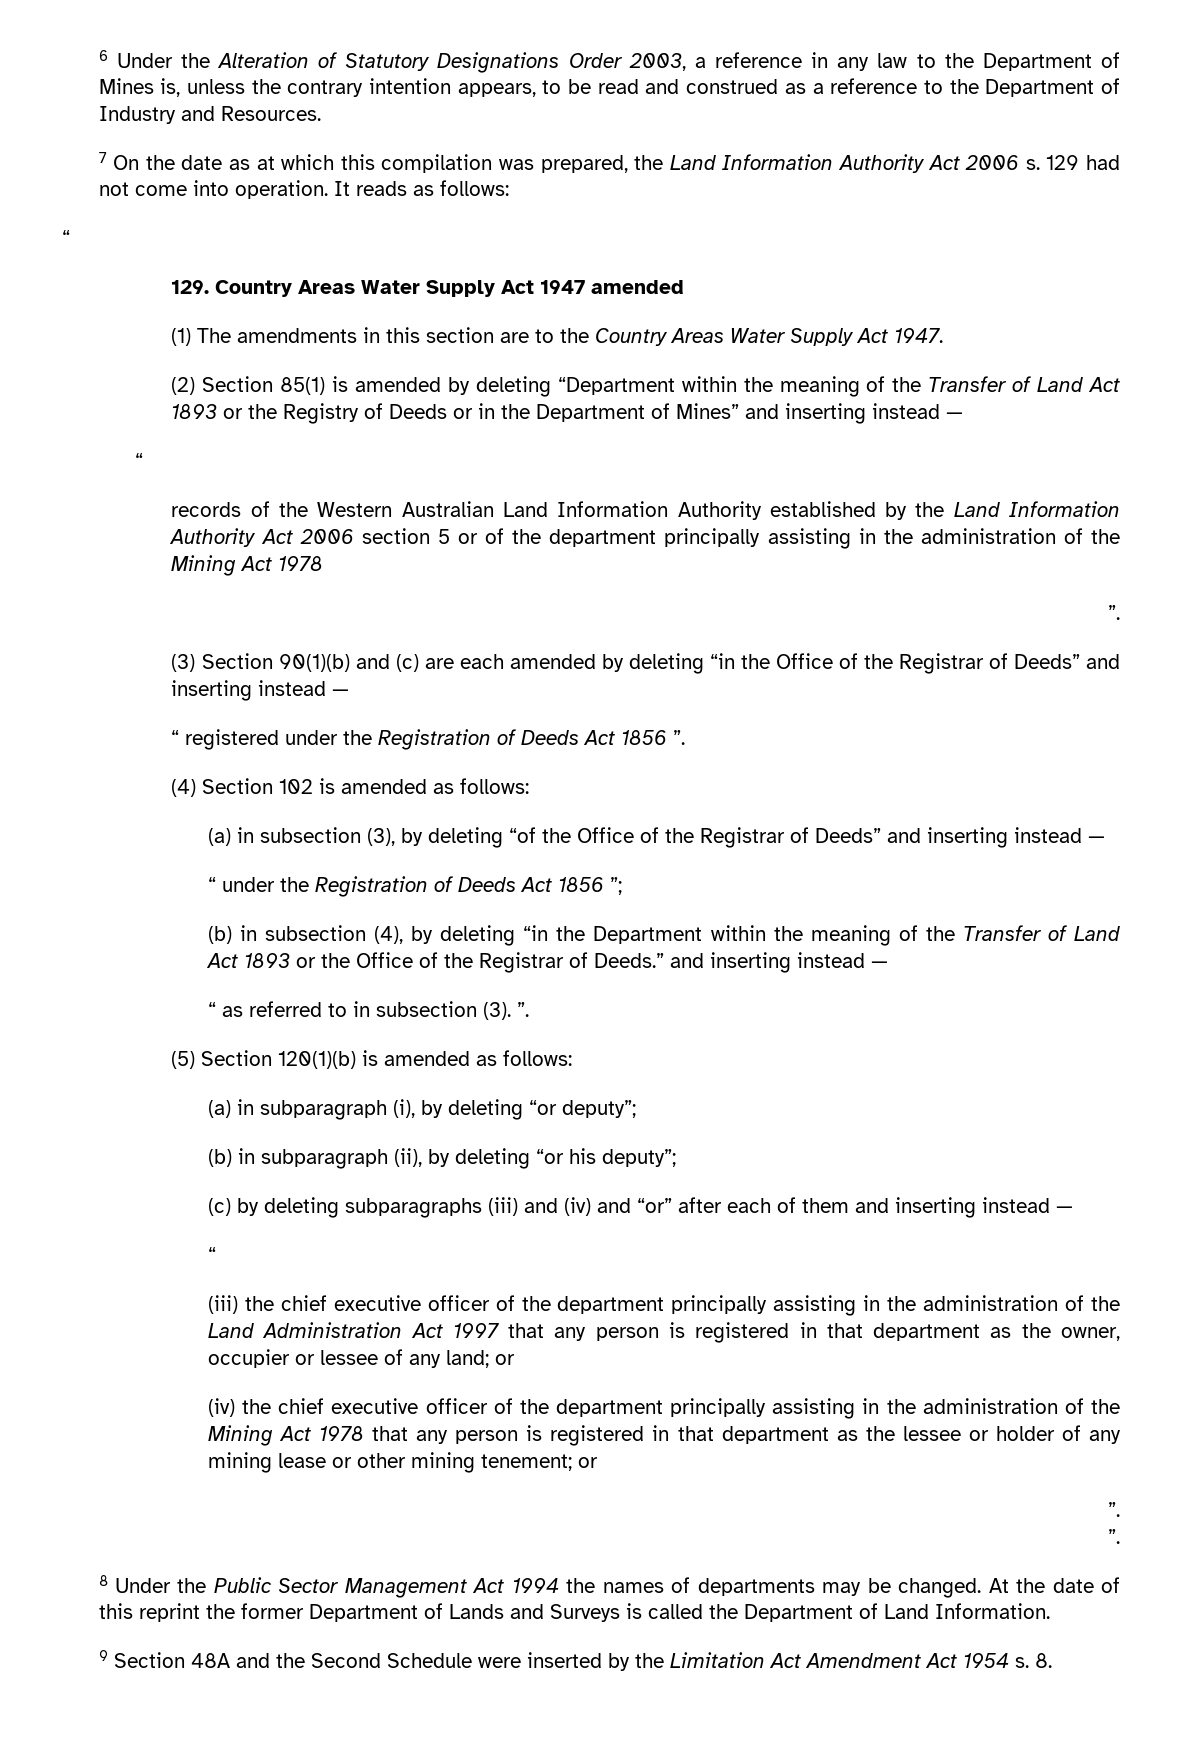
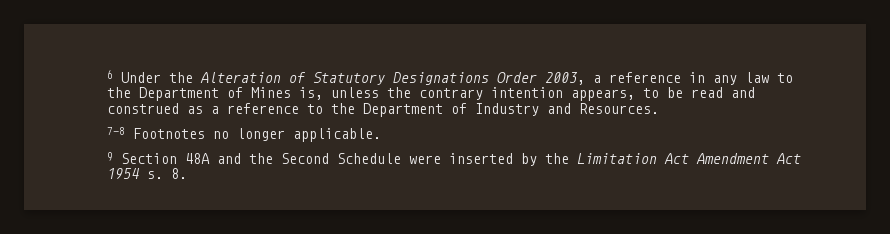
[98,152,1121,173] [98,180,509,199] [62,230,70,245] [171,280,685,297] [171,327,944,346] [171,376,1120,397] [171,403,964,424] [134,453,143,468] [171,501,1120,520] [169,528,1120,549] [171,555,324,576] [1108,605,1120,620] [171,653,1120,674] [171,680,350,701] [171,729,686,750] [171,778,530,797] [207,827,1105,848] [207,876,622,897] [207,925,1120,946] [205,952,888,973] [207,1001,529,1020] [171,1050,573,1069] [207,1099,636,1120] [207,1148,676,1169] [207,1197,1073,1218] [207,1247,216,1262] [207,1295,1120,1316] [207,1322,1120,1343] [207,1349,515,1368] [207,1398,1121,1419] [207,1425,1121,1446] [207,1452,598,1473] [1108,1502,1120,1517] [1108,1529,1120,1544] [98,1575,1121,1598] [98,1603,1050,1622] 7 On the date as at which this compilation was prepared, the Land Information Authority Act 2006 s. 129 had not come into operation. It reads as follows: // “ // 129. Country Areas Water Supply Act 1947 amended // (1) The amendments in this section are to the Country Areas Water Supply Act 1947. // (2) Section 85(1) is amended by deleting “Department within the meaning of the Transfer of Land Act 1893 or the Registry of Deeds or in the Department of Mines” and inserting instead — // “ // records of the Western Australian Land Information Authority established by the Land Information Authority Act 2006 section 5 or of the department principally assisting in the administration of the Mining Act 1978 // ”. // (3) Section 90(1)(b) and (c) are each amended by deleting “in the Office of the Registrar of Deeds” and inserting instead — // “ registered under the Registration of Deeds Act 1856 ”. // (4) Section 102 is amended as follows: // (a) in subsection (3), by deleting “of the Office of the Registrar of Deeds” and inserting instead — // “ under the Registration of Deeds Act 1856 ”; // (b) in subsection (4), by deleting “in the Department within the meaning of the Transfer of Land Act 1893 or the Office of the Registrar of Deeds.” and inserting instead — // “ as referred to in subsection (3). ”. // (5) Section 120(1)(b) is amended as follows: // (a) in subparagraph (i), by deleting “or deputy”; // (b) in subparagraph (ii), by deleting “or his deputy”; // (c) by deleting subparagraphs (iii) and (iv) and “or” after each of them and inserting instead — // “ // (iii) the chief executive officer of the department principally assisting in the administration of the Land Administration Act 1997 that any person is registered in that department as the owner, occupier or lessee of any land; or // (iv) the chief executive officer of the department principally assisting in the administration of the Mining Act 1978 that any person is registered in that department as the lessee or holder of any mining lease or other mining tenement; or // ”. // ”. // 8 Under the Public Sector Management Act 1994 the names of departments may be changed. At the date of this reprint the former Department of Lands and Surveys is called the Department of Land Information. -> [107,127,382,142] 7-8 Footnotes no longer applicable.

